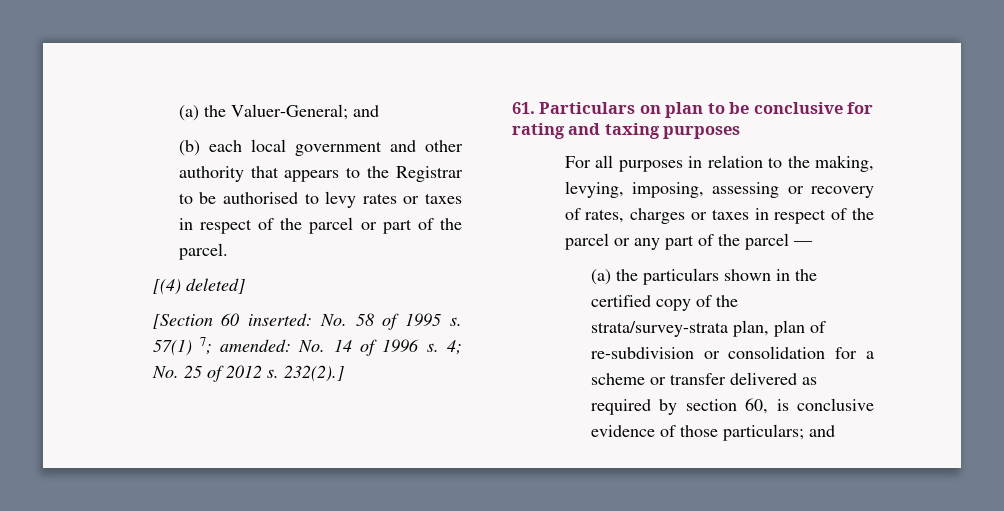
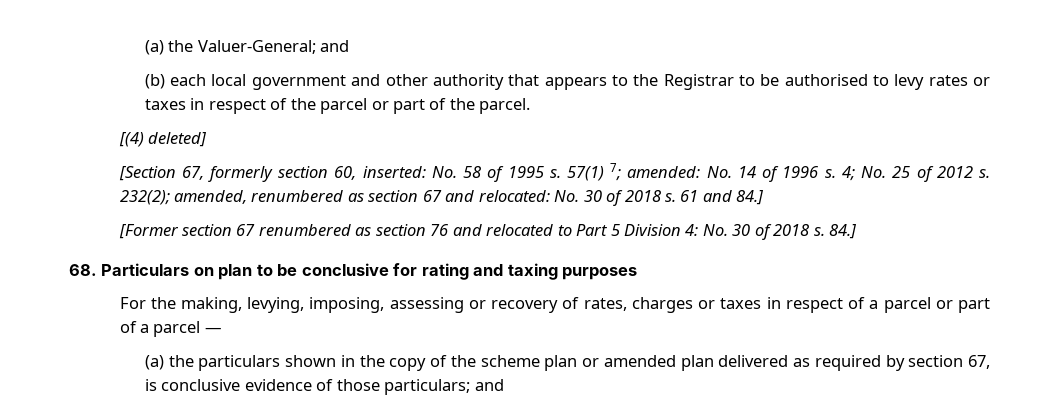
[221,313,240,326] 60 -> [181,166,357,182] 67, formerly section 60,
[283,365,344,382] [512,102,535,114] 232(2).] // 61. -> [119,190,765,206] [118,224,858,240] [69,264,97,276] 232(2); amended, renumbered as section 67 and relocated: No. 30 of 2018 s. 61 and 84.] // [Former section 67 renumbered as section 76 and relocated to Part 5 Division 4: No. 30 of 2018 s. 84.] // 68.
[595,155,783,172] all purposes in relation to -> (146, 303) none
[852,208,875,220] [564,233,740,250] the parcel or any part of the -> [869,297,991,313] [119,321,149,333] a parcel or part of a
[590,295,651,307] certified -> (385, 361) none
[590,320,826,337] [590,346,874,359] [590,373,726,385] strata/survey-strata plan, plan of re-subdivision or consolidation for a scheme or transfer -> [480,355,714,371] scheme plan or amended plan
[745,398,769,414] 60, -> [968,355,991,369] 67,

